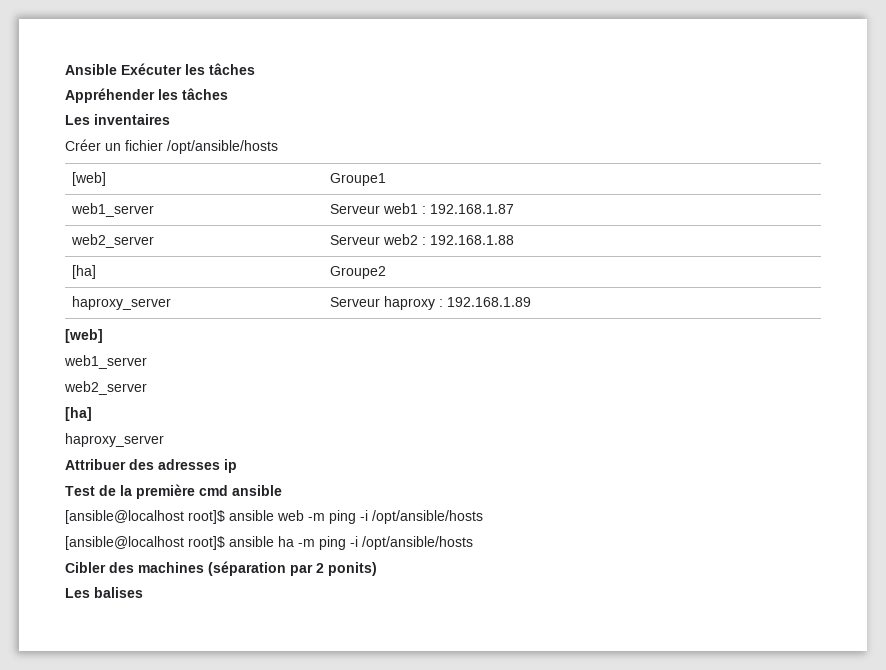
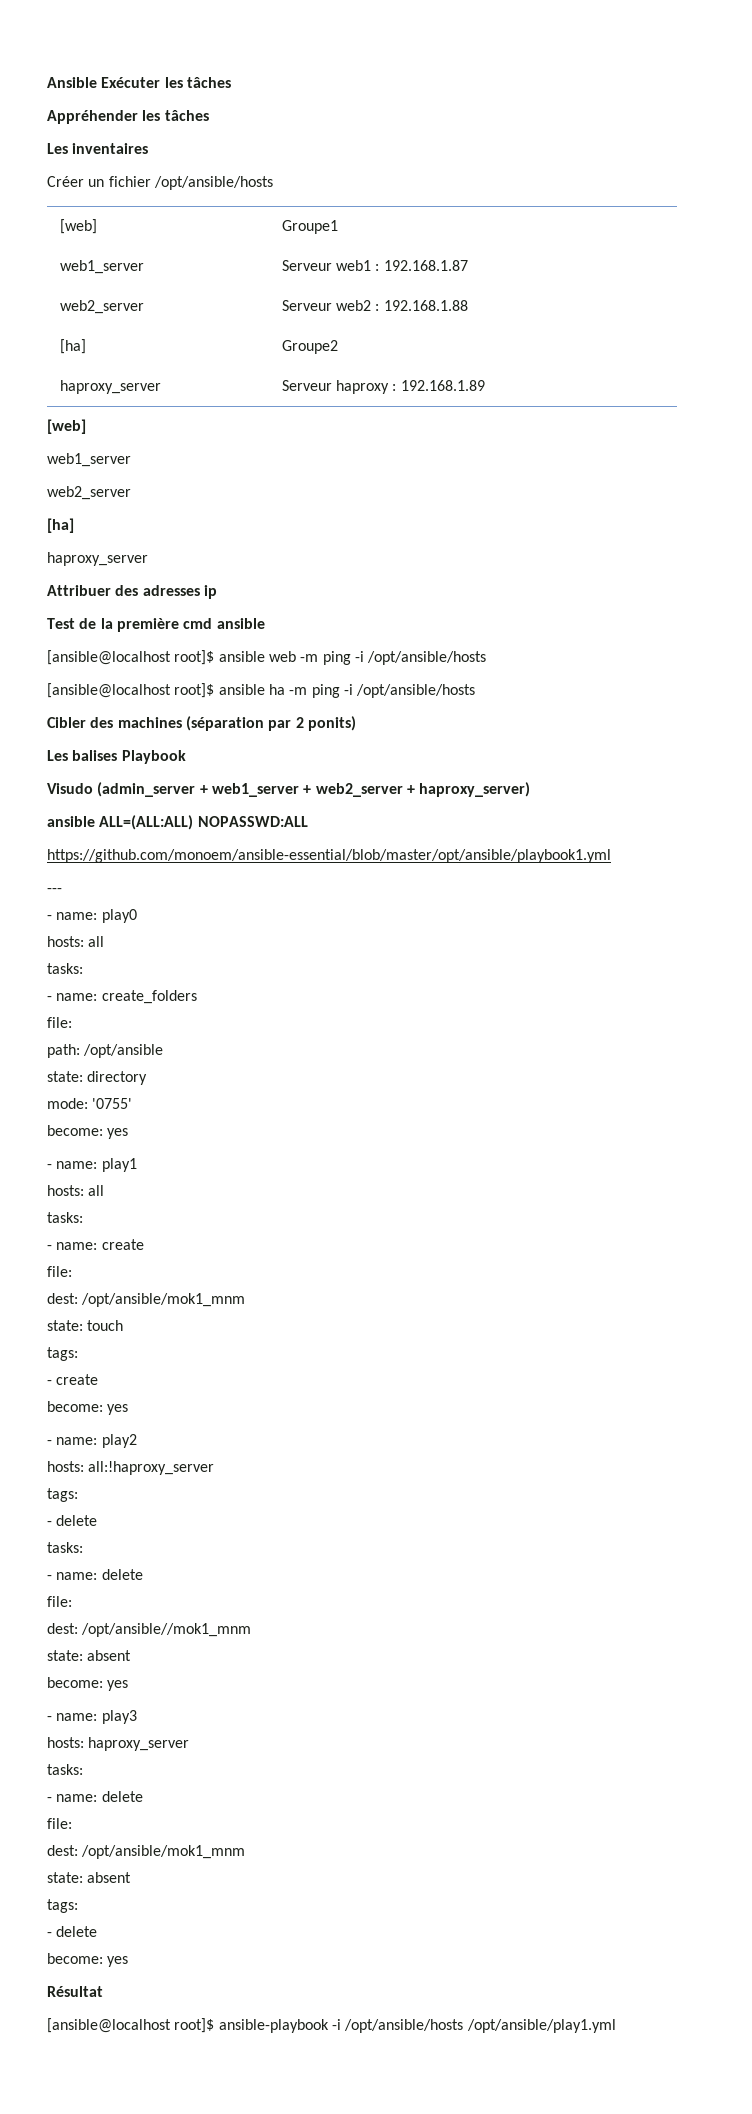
(143, 592) none -> [121,750,186,764] [47,782,531,797] [47,815,308,830] [47,849,611,863] [47,888,62,893] [47,909,137,923] [47,936,105,947] [47,963,83,974] [47,990,197,1004] [47,1017,72,1028] [47,1044,164,1058] [47,1071,148,1085] [47,1098,133,1109] [47,1125,129,1139] [47,1158,137,1172] [47,1185,105,1196] [47,1212,83,1223] [47,1239,144,1250] [47,1266,72,1277] [47,1293,246,1307] [47,1320,124,1331] [47,1347,78,1361] [47,1374,99,1385] [47,1401,129,1415] [47,1434,137,1448] [47,1461,215,1475] [47,1488,78,1502] [47,1515,98,1526] [47,1542,83,1553] [47,1569,143,1580] [47,1596,72,1607] [47,1623,252,1637] [47,1650,132,1661] [47,1677,129,1691] [47,1710,137,1724] [47,1737,190,1751] [47,1764,83,1775] [47,1791,143,1802] [47,1818,72,1829] [47,1845,246,1859] [47,1872,132,1883] [47,1899,78,1913] [47,1926,98,1937] [47,1953,129,1967] [47,1986,103,1997] [47,2018,616,2033] Playbook // Visudo (admin_server + web1_server + web2_server + haproxy_server) // ansible ALL=(ALL:ALL) NOPASSWD:ALL // https://github.com/monoem/ansible-essential/blob/master/opt/ansible/playbook1.yml // --- // - name: play0 // hosts: all // tasks: // - name: create_folders // file: // path: /opt/ansible // state: directory // mode: '0755' // become: yes // - name: play1 // hosts: all // tasks: // - name: create // file: // dest: /opt/ansible/mok1_mnm // state: touch // tags: // - create // become: yes // - name: play2 // hosts: all:!haproxy_server // tags: // - delete // tasks: // - name: delete // file: // dest: /opt/ansible//mok1_mnm // state: absent // become: yes // - name: play3 // hosts: haproxy_server // tasks: // - name: delete // file: // dest: /opt/ansible/mok1_mnm // state: absent // tags: // - delete // become: yes // Résultat // [ansible@localhost root]$ ansible-playbook -i /opt/ansible/hosts /opt/ansible/play1.yml

